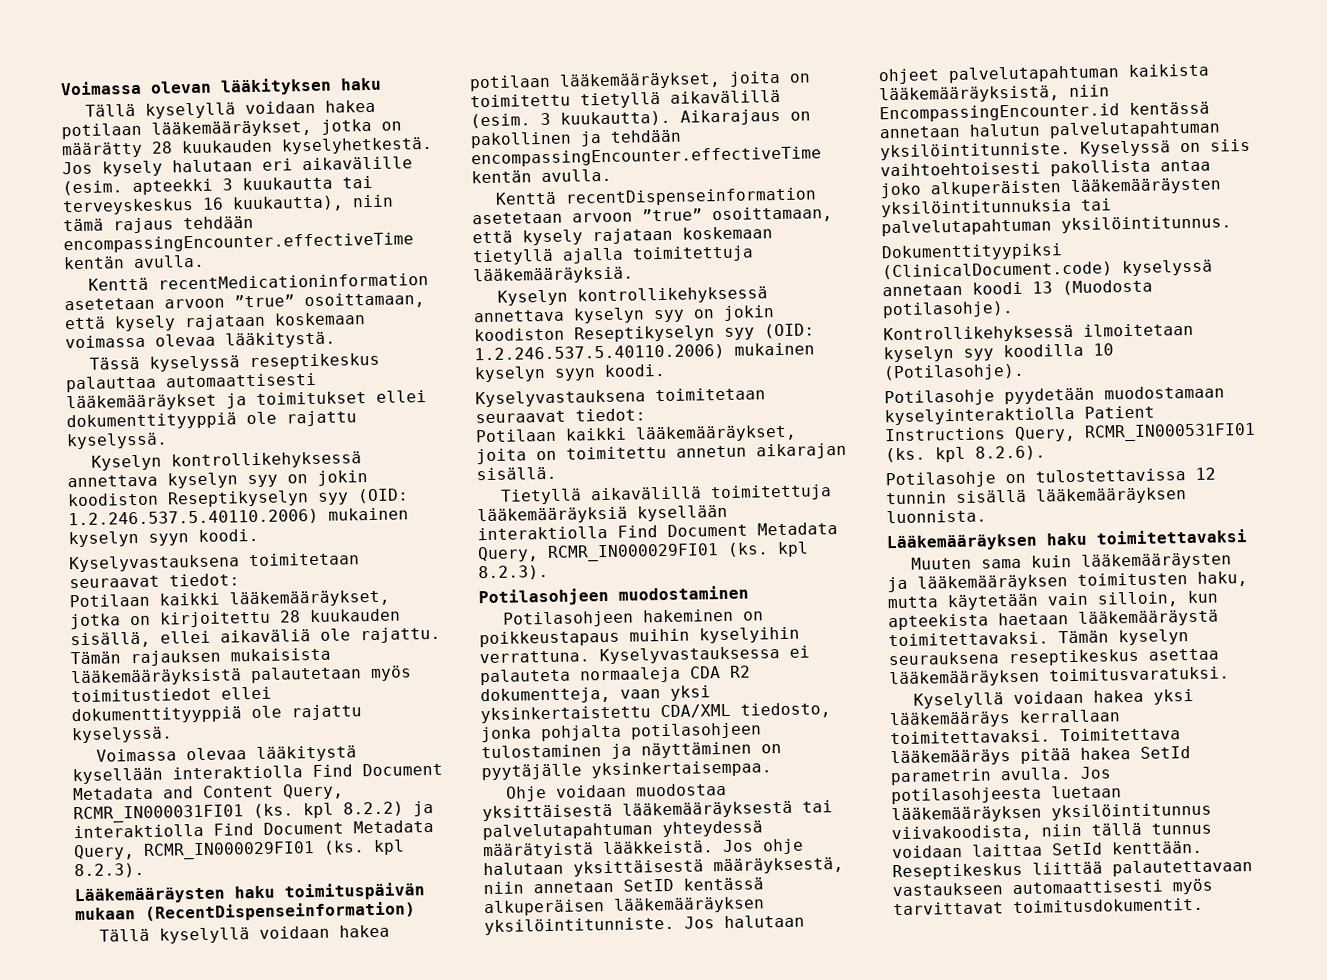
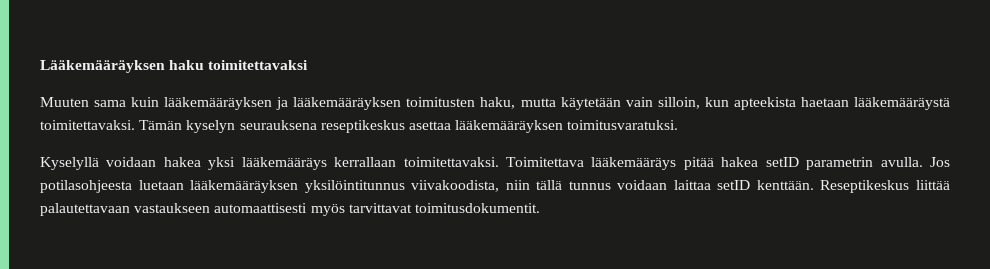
[60,77,382,96] [85,99,377,119] [61,118,402,140] [61,136,433,159] [62,156,413,177] [62,175,373,196] [62,194,394,216] [63,215,254,234] [63,232,414,254] [63,254,205,270] [88,272,430,291] [64,292,425,311] [64,312,366,332] [65,331,336,349] [89,352,381,372] [65,372,317,393] [66,390,427,412] [66,410,357,431] [66,432,168,450] [91,451,363,471] [67,470,368,489] [67,488,409,508] [68,507,409,528] [68,528,259,548] [69,552,360,573] [69,573,240,589] [69,589,390,608] [70,608,401,630] [70,626,441,649] [70,647,331,667] [71,665,412,687] [71,686,272,703] [71,704,362,725] [71,726,173,744] [96,745,358,762] [72,762,443,785] [73,783,344,801] [73,800,434,824] [73,819,434,839] [73,839,405,861] [74,862,145,879] [74,882,425,905] [75,901,416,922] [99,924,391,944] [469,70,811,92] [470,89,781,109] [470,108,811,129] [470,129,682,149] [471,146,822,168] [471,168,612,184] [495,187,818,207] [472,206,833,225] [472,226,773,246] [472,245,754,266] [473,266,634,285] [497,286,769,306] [473,305,775,324] [474,323,815,343] [474,342,815,363] [474,363,666,383] [475,387,766,408] [475,408,646,424] [475,424,797,443] [476,442,847,465] [476,466,557,481] [500,484,833,505] [477,504,728,525] [477,522,838,541] [477,541,809,563] [478,564,549,581] [478,585,749,607] [503,608,765,628] [479,626,800,648] [479,645,810,665] [480,665,751,686] [480,685,711,705] [480,702,831,724] [481,722,762,743] [481,741,782,759] [481,760,772,781] [506,782,728,802] [482,800,833,822] [482,820,763,841] [483,838,804,860] [483,856,844,877] [483,877,764,895] [484,896,765,917] [484,914,805,936] [878,63,1209,85] [879,84,1110,104] [879,101,1210,123] [879,120,1221,139] [880,138,1251,161] [880,159,1211,177] [880,177,1221,199] [881,198,1112,218] [881,215,1232,237] [881,243,1213,280] [882,279,1153,297] [882,300,1014,319] [883,322,1194,344] [883,343,1114,363] [883,363,1025,382] [884,385,1225,407] [884,405,1155,426] [884,422,1256,442] [885,445,1046,463] [885,467,1216,489] [886,487,1187,505] [886,509,987,524] Voimassa olevan lääkityksen haku // Tällä kyselyllä voidaan hakea potilaan lääkemääräykset, jotka on määrätty 28 kuukauden kyselyhetkestä. Jos kysely halutaan eri aikavälille (esim. apteekki 3 kuukautta tai terveyskeskus 16 kuukautta), niin tämä rajaus tehdään encompassingEncounter.effectiveTime kentän avulla. // Kenttä recentMedicationinformation asetetaan arvoon ”true” osoittamaan, että kysely rajataan koskemaan voimassa olevaa lääkitystä. // Tässä kyselyssä reseptikeskus palauttaa automaattisesti lääkemääräykset ja toimitukset ellei dokumenttityyppiä ole rajattu kyselyssä. // Kyselyn kontrollikehyksessä annettava kyselyn syy on jokin koodiston Reseptikyselyn syy (OID: 1.2.246.537.5.40110.2006) mukainen kyselyn syyn koodi. // Kyselyvastauksena toimitetaan seuraavat tiedot: // Potilaan kaikki lääkemääräykset, jotka on kirjoitettu 28 kuukauden sisällä, ellei aikaväliä ole rajattu. Tämän rajauksen mukaisista lääkemääräyksistä palautetaan myös toimitustiedot ellei dokumenttityyppiä ole rajattu kyselyssä. // Voimassa olevaa lääkitystä kysellään interaktiolla Find Document Metadata and Content Query, RCMR_IN000031FI01 (ks. kpl 8.2.2) ja interaktiolla Find Document Metadata Query, RCMR_IN000029FI01 (ks. kpl 8.2.3). // Lääkemääräysten haku toimituspäivän mukaan (RecentDispenseinformation) // Tällä kyselyllä voidaan hakea potilaan lääkemääräykset, joita on toimitettu tietyllä aikavälillä (esim. 3 kuukautta). Aikarajaus on pakollinen ja tehdään encompassingEncounter.effectiveTime kentän avulla. // Kenttä recentDispenseinformation asetetaan arvoon ”true” osoittamaan, että kysely rajataan koskemaan tietyllä ajalla toimitettuja lääkemääräyksiä. // Kyselyn kontrollikehyksessä annettava kyselyn syy on jokin koodiston Reseptikyselyn syy (OID: 1.2.246.537.5.40110.2006) mukainen kyselyn syyn koodi. // Kyselyvastauksena toimitetaan seuraavat tiedot: // Potilaan kaikki lääkemääräykset, joita on toimitettu annetun aikarajan sisällä. // Tietyllä aikavälillä toimitettuja lääkemääräyksiä kysellään interaktiolla Find Document Metadata Query, RCMR_IN000029FI01 (ks. kpl 8.2.3). // Potilasohjeen muodostaminen // Potilasohjeen hakeminen on poikkeustapaus muihin kyselyihin verrattuna. Kyselyvastauksessa ei palauteta normaaleja CDA R2 dokumentteja, vaan yksi yksinkertaistettu CDA/XML tiedosto, jonka pohjalta potilasohjeen tulostaminen ja näyttäminen on pyytäjälle yksinkertaisempaa. // Ohje voidaan muodostaa yksittäisestä lääkemääräyksestä tai palvelutapahtuman yhteydessä määrätyistä lääkkeistä. Jos ohje halutaan yksittäisestä määräyksestä, niin annetaan SetID kentässä alkuperäisen lääkemääräyksen yksilöintitunniste. Jos halutaan ohjeet palvelutapahtuman kaikista lääkemääräyksistä, niin EncompassingEncounter.id kentässä annetaan halutun palvelutapahtuman yksilöintitunniste. Kyselyssä on siis vaihtoehtoisesti pakollista antaa joko alkuperäisten lääkemääräysten yksilöintitunnuksia tai palvelutapahtuman yksilöintitunnus. // Dokumenttityypiksi (ClinicalDocument.code) kyselyssä annetaan koodi 13 (Muodosta potilasohje). // Kontrollikehyksessä ilmoitetaan kyselyn syy koodilla 10 (Potilasohje). // Potilasohje pyydetään muodostamaan kyselyinteraktiolla Patient Instructions Query, RCMR_IN000531FI01 (ks. kpl 8.2.6). // Potilasohje on tulostettavissa 12 tunnin sisällä lääkemääräyksen luonnista. // -> (40, 66) none
[1081,552,1233,570] lääkemääräysten -> [164,97,273,110] lääkemääräyksen
[1140,746,1191,759] SetId -> [765,157,799,167] setID
[1052,842,1103,856] SetId -> [717,180,751,190] setID

